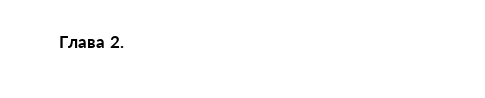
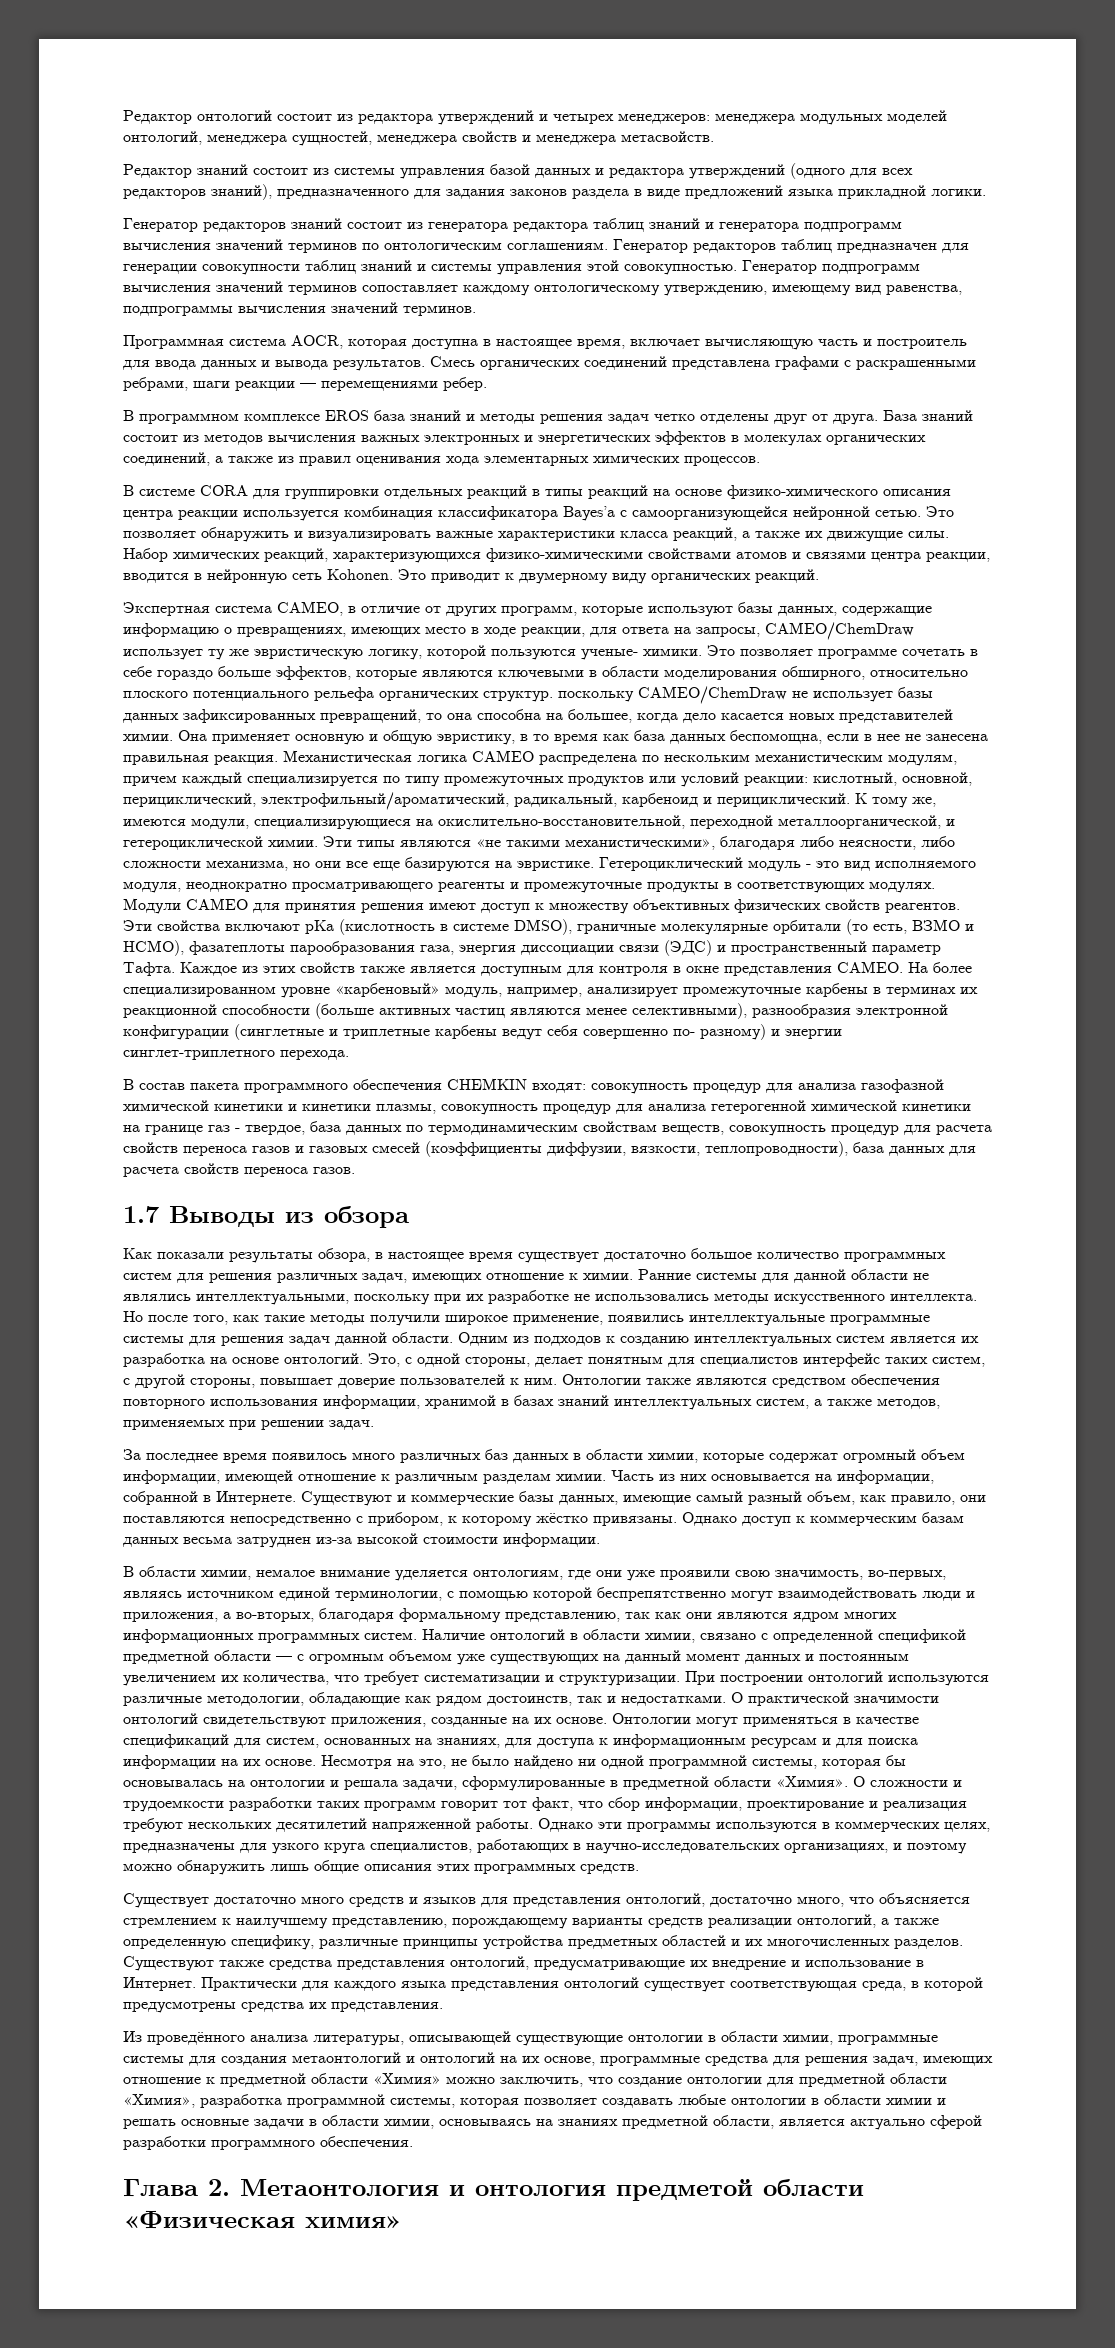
[59,36,124,48] Глава 2. -> [123,110,947,125] [123,131,714,146] [123,163,913,179] [123,184,986,200] [123,218,902,232] [123,239,969,253] [123,260,920,275] [123,281,962,296] [123,302,476,316] [123,335,967,350] [123,356,976,371] [123,377,487,391] [123,410,973,425] [123,431,926,446] [123,452,760,466] [123,485,951,500] [123,506,954,521] [123,527,949,542] [123,548,990,563] [123,569,819,584] [123,601,932,617] [123,622,914,640] [123,645,978,660] [123,666,968,680] [123,686,933,704] [123,709,953,723] [123,730,988,745] [123,750,957,766] [123,772,972,787] [123,792,936,810] [123,815,955,830] [123,836,955,850] [123,857,976,872] [123,881,935,893] [123,898,960,914] [123,919,974,935] [123,940,941,956] [123,961,972,977] [123,983,978,998] [123,1003,948,1019] [123,1024,842,1040] [123,1050,349,1060] [123,1078,944,1094] [123,1100,971,1115] [123,1121,992,1136] [123,1141,976,1157] [123,1163,355,1177] [123,1206,409,1228] [123,1248,946,1263] [123,1269,929,1283] [123,1290,977,1305] [123,1311,930,1326] [123,1332,979,1347] [123,1353,985,1367] [123,1374,940,1389] [123,1395,940,1410] [123,1419,374,1430] [123,1449,965,1463] [123,1470,934,1484] [123,1491,986,1506] [123,1512,964,1527] [123,1533,600,1548] [123,1566,946,1581] [123,1587,975,1602] [123,1608,897,1623] [123,1629,966,1643] [123,1650,909,1665] [123,1671,989,1686] [123,1692,939,1706] [123,1713,919,1728] [123,1734,918,1749] [123,1755,906,1769] [123,1776,962,1791] [123,1797,967,1812] [123,1818,990,1833] [123,1839,967,1854] [123,1860,639,1875] [123,1893,970,1908] [123,1914,939,1929] [123,1935,963,1950] [123,1956,924,1971] [123,1977,983,1992] [123,2001,443,2013] [123,2031,938,2046] [123,2052,993,2066] [123,2073,947,2087] [123,2094,946,2108] [123,2115,982,2130] [123,2136,413,2150] [123,2179,864,2201] [123,2210,402,2229] Редактор онтологий состоит из редактора утверждений и четырех менеджеров: менеджера модульных моделей онтологий, менеджера сущностей, менеджера свойств и менеджера метасвойств. // Редактор знаний состоит из системы управления базой данных и редактора утверждений (одного для всех редакторов знаний), предназначенного для задания законов раздела в виде предложений языка прикладной логики. // Генератор редакторов знаний состоит из генератора редактора таблиц знаний и генератора подпрограмм вычисления значений терминов по онтологическим соглашениям. Генератор редакторов таблиц предназначен для генерации совокупности таблиц знаний и системы управления этой совокупностью. Генератор подпрограмм вычисления значений терминов сопоставляет каждому онтологическому утверждению, имеющему вид равенства, подпрограммы вычисления значений терминов. // Программная система АOCR, которая доступна в настоящее время, включает вычисляющую часть и построитель для ввода данных и вывода результатов. Смесь органических соединений представлена графами с раскрашенными ребрами, шаги реакции — перемещениями ребер. // В программном комплексе EROS база знаний и методы решения задач четко отделены друг от друга. База знаний состоит из методов вычисления важных электронных и энергетических эффектов в молекулах органических соединений, а также из правил оценивания хода элементарных химических процессов. // В системе CORA для группировки отдельных реакций в типы реакций на основе физико-химического описания центра реакции используется комбинация классификатора Вауеs’а с самоорганизующейся нейронной сетью. Это позволяет обнаружить и визуализировать важные характеристики класса реакций, а также их движущие силы. Набор химических реакций, характеризующихся физико-химическими свойствами атомов и связями центра реакции, вводится в нейронную сеть Kohonen. Это приводит к двумерному виду органических реакций. // Экспертная система САМЕО, в отличие от других программ, которые используют базы данных, содержащие информацию о превращениях, имеющих место в ходе реакции, для ответа на запросы, САМЕО/ChemDraw использует ту же эвристическую логику, которой пользуются ученые- химики. Это позволяет программе сочетать в себе гораздо больше эффектов, которые являются ключевыми в области моделирования обширного, относительно плоского потенциального рельефа органических структур. поскольку САМЕО/ChemDraw не использует базы данных зафиксированных превращений, то она способна на большее, когда дело касается новых представителей химии. Она применяет основную и общую эвристику, в то время как база данных беспомощна, если в нее не занесена правильная реакция. Механистическая логика САМЕО распределена по нескольким механистическим модулям, причем каждый специализируется по типу промежуточных продуктов или условий реакции: кислотный, основной, перициклический, электрофильный/ароматический, радикальный, карбеноид и перициклический. К тому же, имеются модули, специализирующиеся на окислительно-восстановительной, переходной металлоорганической, и гетероциклической химии. Эти типы являются «не такими механистическими», благодаря либо неясности, либо сложности механизма, но они все еще базируются на эвристике. Гетероциклический модуль - это вид исполняемого модуля, неоднократно просматривающего реагенты и промежуточные продукты в соответствующих модулях. Модули САМЕО для принятия решения имеют доступ к множеству объективных физических свойств реагентов. Эти свойства включают рКа (кислотность в системе DMSO), граничные молекулярные орбитали (то есть, ВЗМО и HCMO), фазатеплоты парообразования газа, энергия диссоциации связи (ЭДС) и пространственный параметр Тафта. Каждое из этих свойств также является доступным для контроля в окне представления САМЕО. На более специализированном уровне «карбеновый» модуль, например, анализирует промежуточные карбены в терминах их реакционной способности (больше активных частиц являются менее селективными), разнообразия электронной конфигурации (синглетные и триплетные карбены ведут себя совершенно по- разному) и энергии синглет-триплетного перехода. // В состав пакета программного обеспечения CHEMKIN входят: совокупность процедур для анализа газофазной химической кинетики и кинетики плазмы, совокупность процедур для анализа гетерогенной химической кинетики на границе газ - твердое, база данных по термодинамическим свойствам веществ, совокупность процедур для расчета свойств переноса газов и газовых смесей (коэффициенты диффузии, вязкости, теплопроводности), база данных для расчета свойств переноса газов. // 1.7 Выводы из обзора // Как показали результаты обзора, в настоящее время существует достаточно большое количество программных систем для решения различных задач, имеющих отношение к химии. Ранние системы для данной области не являлись интеллектуальными, поскольку при их разработке не использовались методы искусственного интеллекта. Но после того, как такие методы получили широкое применение, появились интеллектуальные программные системы для решения задач данной области. Одним из подходов к созданию интеллектуальных систем является их разработка на основе онтологий. Это, с одной стороны, делает понятным для специалистов интерфейс таких систем, с другой стороны, повышает доверие пользователей к ним. Онтологии также являются средством обеспечения повторного использования информации, хранимой в базах знаний интеллектуальных систем, а также методов, применяемых при решении задач. // За последнее время появилось много различных баз данных в области химии, которые содержат огромный объем информации, имеющей отношение к различным разделам химии. Часть из них основывается на информации, собранной в Интернете. Существуют и коммерческие базы данных, имеющие самый разный объем, как правило, они поставляются непосредственно с прибором, к которому жёстко привязаны. Однако доступ к коммерческим базам данных весьма затруднен из-за высокой стоимости информации. // В области химии, немалое внимание уделяется онтологиям, где они уже проявили свою значимость, во-первых, являясь источником единой терминологии, с помощью которой беспрепятственно могут взаимодействовать люди и приложения, а во-вторых, благодаря формальному представлению, так как они являются ядром многих информационных программных систем. Наличие онтологий в области химии, связано с определенной спецификой предметной области — с огромным объемом уже существующих на данный момент данных и постоянным увеличением их количества, что требует систематизации и структуризации. При построении онтологий используются различные методологии, обладающие как рядом достоинств, так и недостатками. О практической значимости онтологий свидетельствуют приложения, созданные на их основе. Онтологии могут применяться в качестве спецификаций для систем, основанных на знаниях, для доступа к информационным ресурсам и для поиска информации на их основе. Несмотря на это, не было найдено ни одной программной системы, которая бы основывалась на онтологии и решала задачи, сформулированные в предметной области «Химия». О сложности и трудоемкости разработки таких программ говорит тот факт, что сбор информации, проектирование и реализация требуют нескольких десятилетий напряженной работы. Однако эти программы используются в коммерческих целях, предназначены для узкого круга специалистов, работающих в научно-исследовательских организациях, и поэтому можно обнаружить лишь общие описания этих программных средств. // Существует достаточно много средств и языков для представления онтологий, достаточно много, что объясняется стремлением к наилучшему представлению, порождающему варианты средств реализации онтологий, а также определенную специфику, различные принципы устройства предметных областей и их многочисленных разделов. Существуют также средства представления онтологий, предусматривающие их внедрение и использование в Интернет. Практически для каждого языка представления онтологий существует соответствующая среда, в которой предусмотрены средства их представления. // Из проведённого анализа литературы, описывающей существующие онтологии в области химии, программные системы для создания метаонтологий и онтологий на их основе, программные средства для решения задач, имеющих отношение к предметной области «Химия» можно заключить, что создание онтологии для предметной области «Химия», разработка программной системы, которая позволяет создавать любые онтологии в области химии и решать основные задачи в области химии, основываясь на знаниях предметной области, является актуально сферой разработки программного обеспечения. // Глава 2. Метаонтология и онтология предметой области «Физическая химия»

